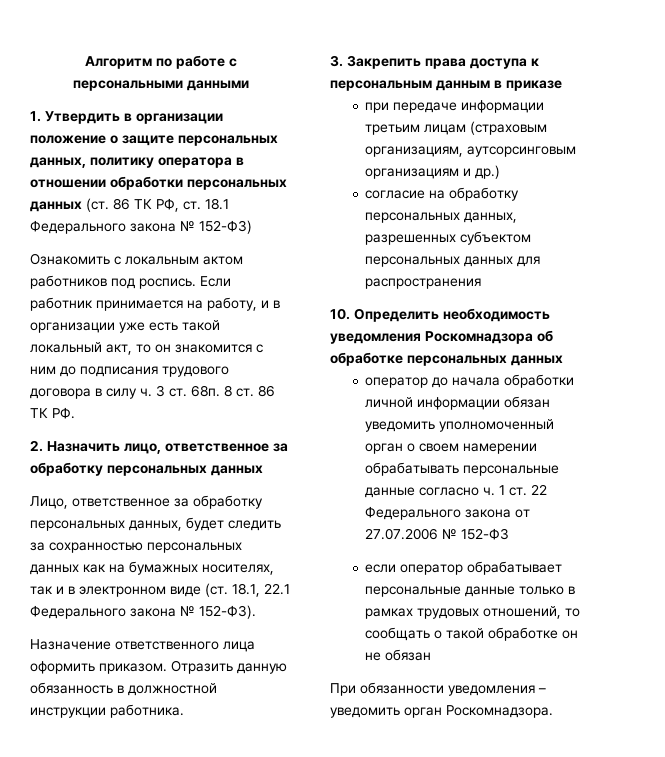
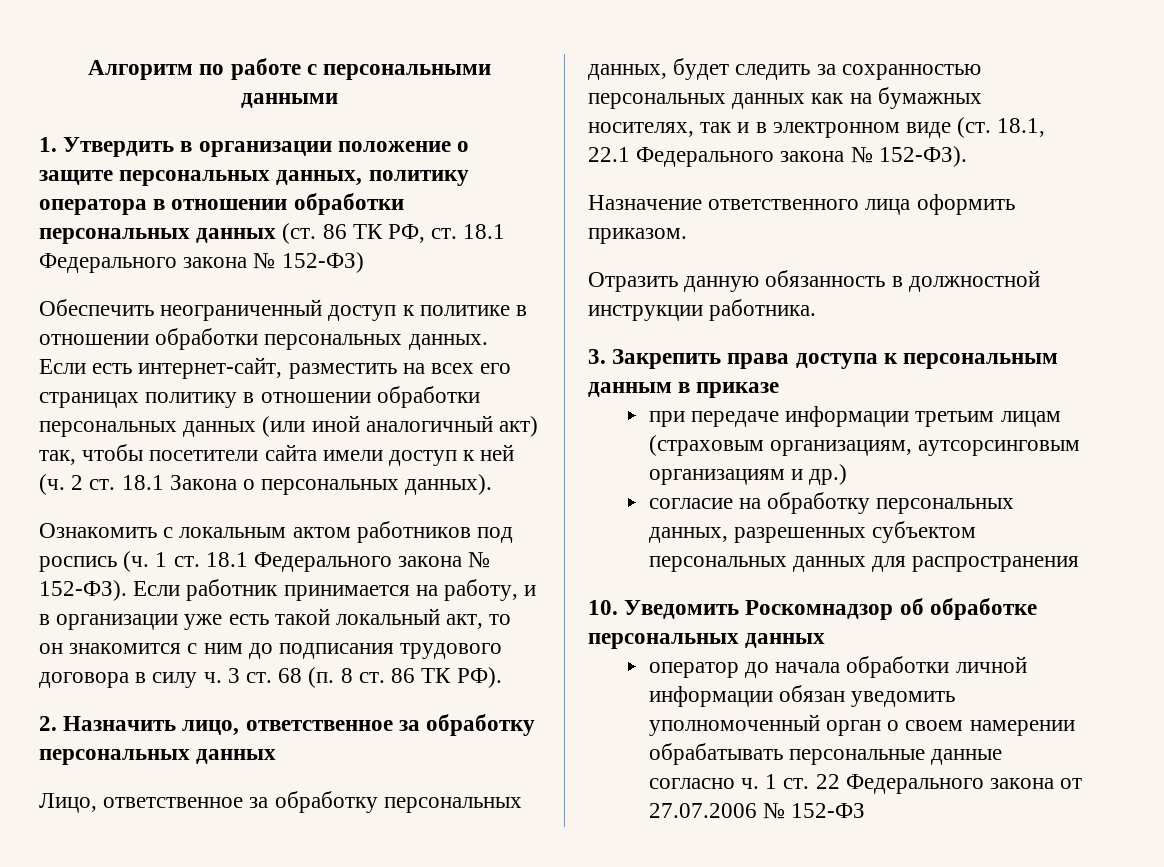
(252, 227) none -> [39,299,528,321] [39,328,488,350] [39,357,512,379] [39,386,480,408] [39,415,539,437] [39,444,515,466] [39,474,493,495] // Обеспечить неограниченный доступ к политике в отношении обработки персональных данных. Если есть интернет-сайт, разместить на всех его страницах политику в отношении обработки персональных данных (или иной аналогичный акт) так, чтобы посетители сайта имели доступ к ней (ч. 2 ст. 18.1 Закона о персональных данных).
[139,278,196,289] роспись. -> [39,551,491,572] [39,580,127,601] роспись (ч. 1 ст. 18.1 Федерального закона № 152-ФЗ).
[191,385,220,397] 68п. -> [278,667,335,688] 68 (п.
[52,407,75,419] РФ. -> [456,667,502,688] РФ).
(167, 668) none -> (687, 236) //
[354,308,550,322] [330,331,533,344] Определить необходимость уведомления Роскомнадзора -> [624,600,894,620] Уведомить Роскомнадзор
[365,561,563,575] [365,586,576,597] [365,606,581,619] [365,627,579,641] [365,649,432,661] [330,682,546,696] [330,705,553,718] // если оператор обрабатывает персональные данные только в рамках трудовых отношений, то сообщать о такой обработке он не обязан // При обязанности уведомления – уведомить орган Роскомнадзора. -> (866, 810) none

